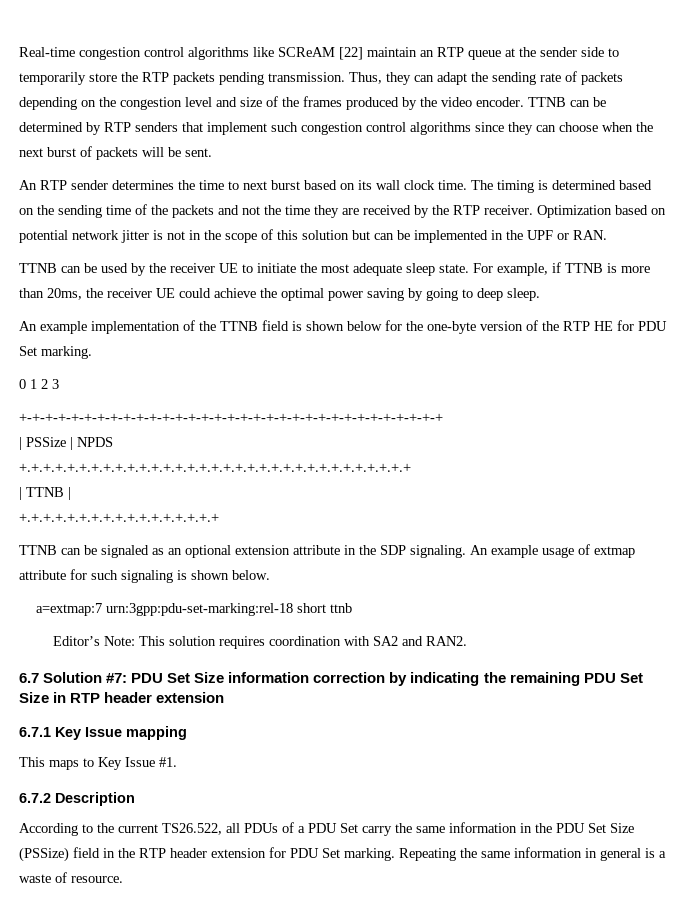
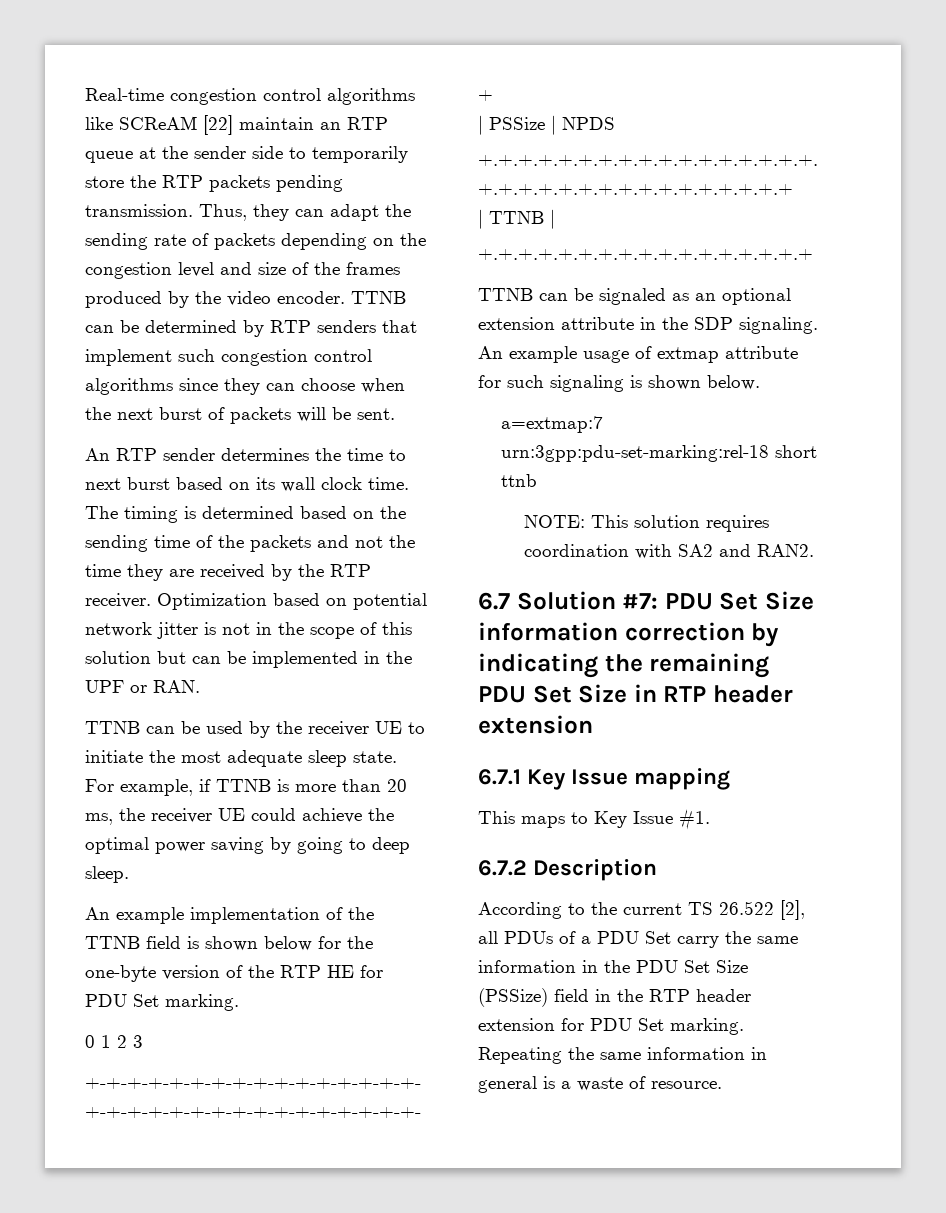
[47,288,82,300] 20ms, -> [387,779,407,792] [85,813,113,825] 20 ms,
[52,636,135,646] Editor’s Note: -> [523,515,585,528] NOTE:
[162,823,222,835] TS26.522, -> [688,900,805,920] TS 26.522 [2],

